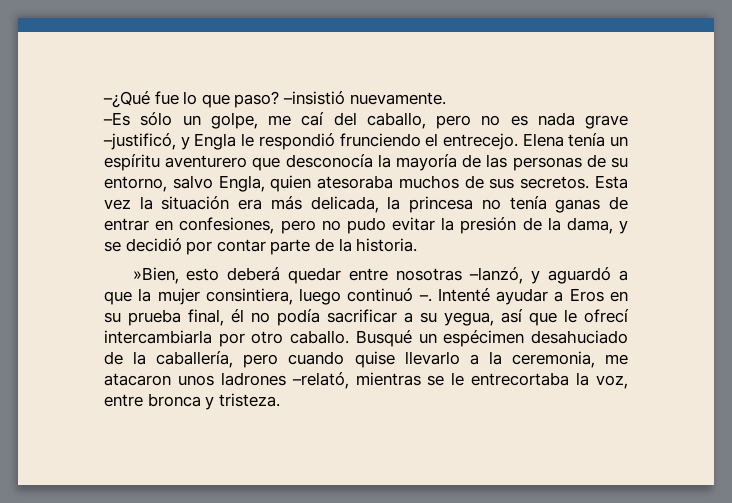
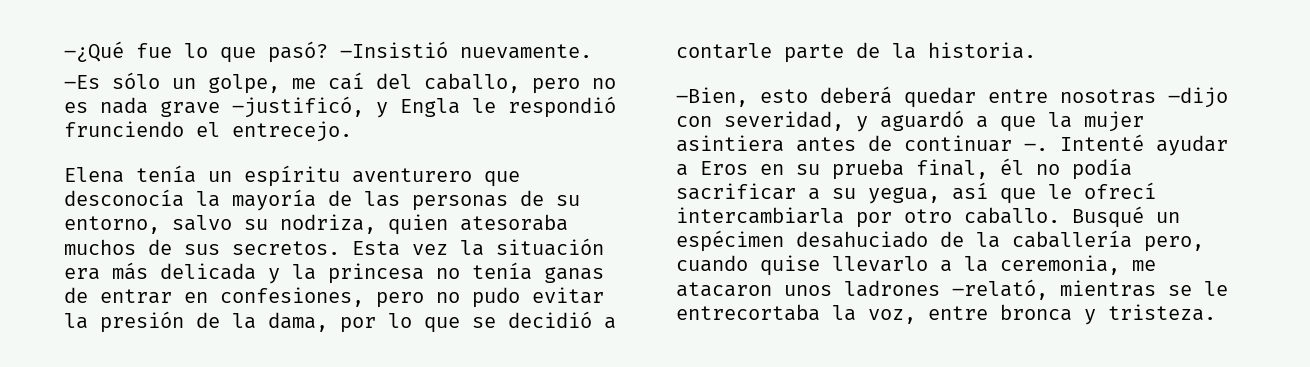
[234,91,345,108] paso? –insistió -> [268,41,448,63] pasó? –Insistió
(518, 141) none -> (352, 131) //
[218,175,265,192] Engla, -> [244,214,376,234] su nodriza,
[310,196,379,213] delicada, -> [160,263,280,284] delicada y
[619,221,628,234] [104,238,266,255] y se decidió por contar -> [340,311,616,333] [676,43,772,59] por lo que se decidió a contarle
[132,267,179,284] »Bien, -> [676,87,748,107] –Bien,
[469,267,524,284] –lanzó, -> [1168,87,1228,108] [676,111,844,131] –dijo con severidad,
[205,288,414,305] consintiera, luego continuó -> [676,135,1012,152] asintiera antes de continuar
[156,351,279,368] caballería, pero -> [1012,230,1204,252] caballería pero,

